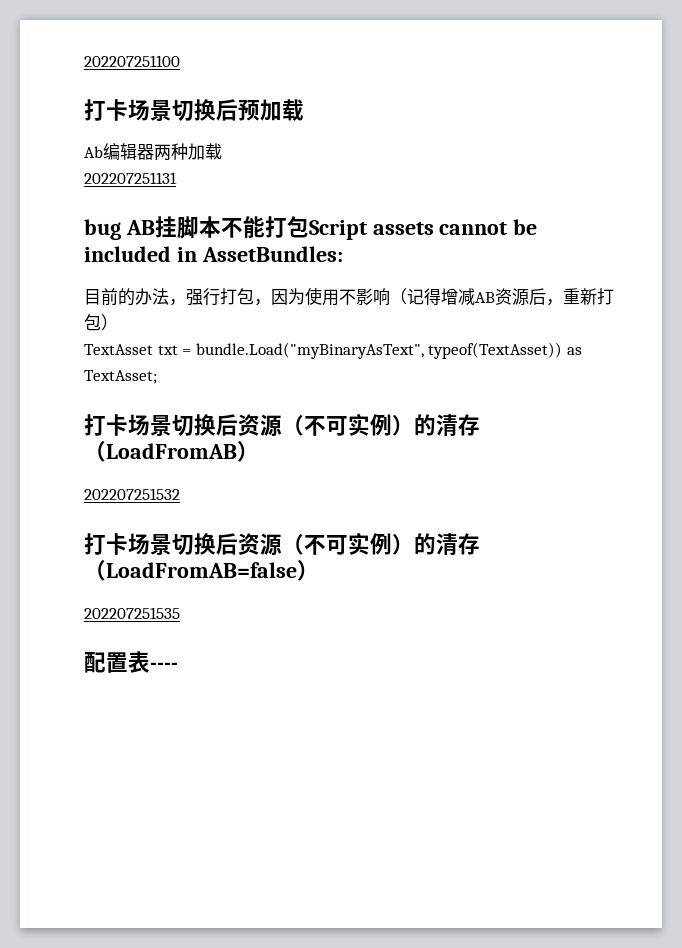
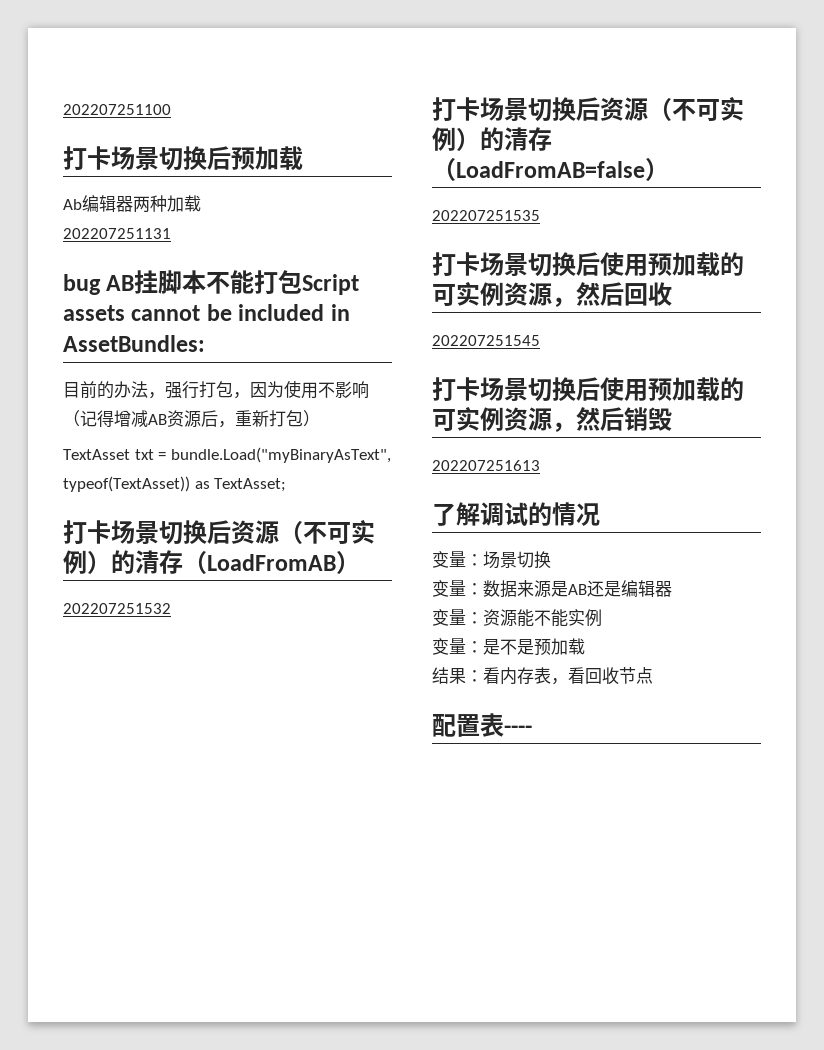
(180, 613) none -> [432,252,744,277] [432,282,672,307] [432,335,540,346] [432,377,744,402] [432,407,672,432] [432,460,540,471] [432,502,600,526] [432,551,551,569] [432,580,672,598] [432,609,602,627] [432,638,585,656] [432,667,653,685] // 打卡场景切换后使用预加载的可实例资源，然后回收 // 202207251545 // 打卡场景切换后使用预加载的可实例资源，然后销毁 // 202207251613 // 了解调试的情况 // 变量：场景切换 // 变量：数据来源是AB还是编辑器 // 变量：资源能不能实例 // 变量：是不是预加载 // 结果：看内存表，看回收节点

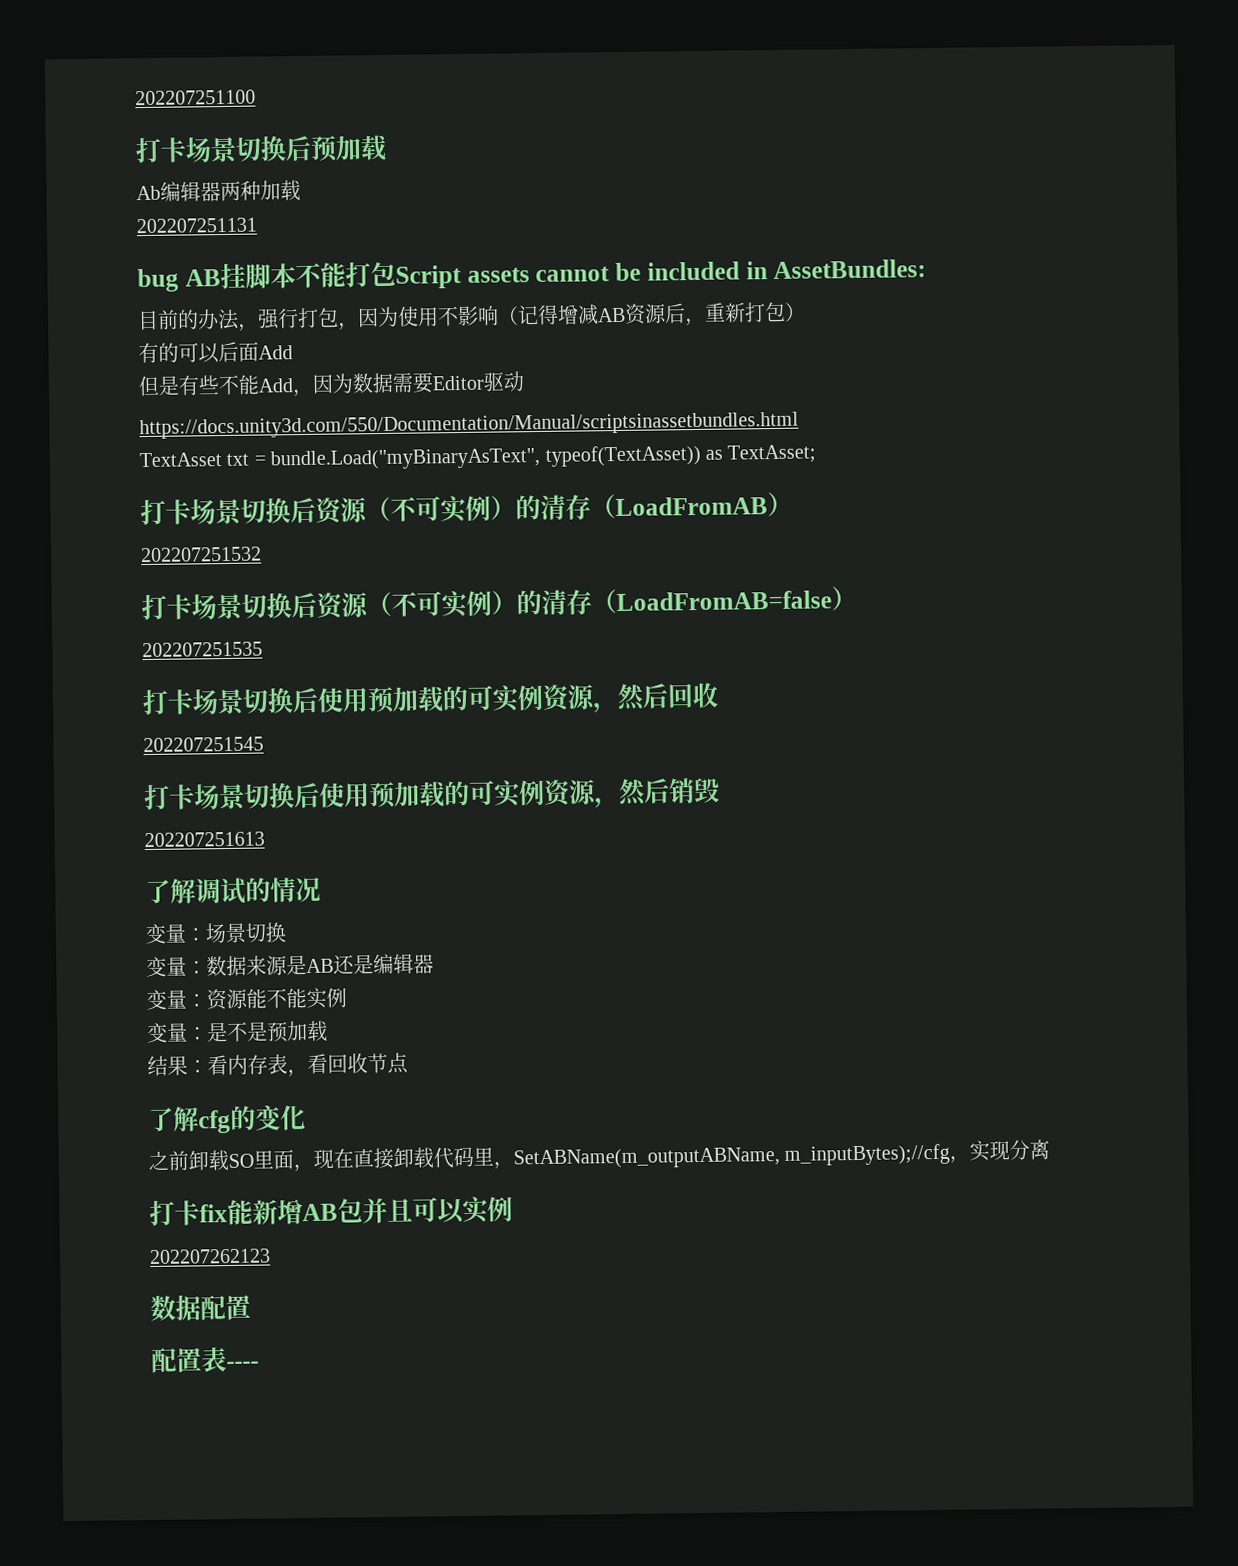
(320, 418) none -> [138,341,293,364] [138,371,525,398] [139,411,799,440] // 有的可以后面Add // 但是有些不能Add，因为数据需要Editor驱动 // https://docs.unity3d.com/550/Documentation/Manual/scriptsinassetbundles.html
(653, 675) none -> [148,1104,306,1134] [148,1139,1051,1173] [149,1196,513,1227] [149,1248,271,1265] [150,1294,251,1322] // 了解cfg的变化 // 之前卸载SO里面，现在直接卸载代码里，SetABName(m_outputABName, m_inputBytes);//cfg，实现分离 // 打卡fix能新增AB包并且可以实例 // 202207262123 // 数据配置

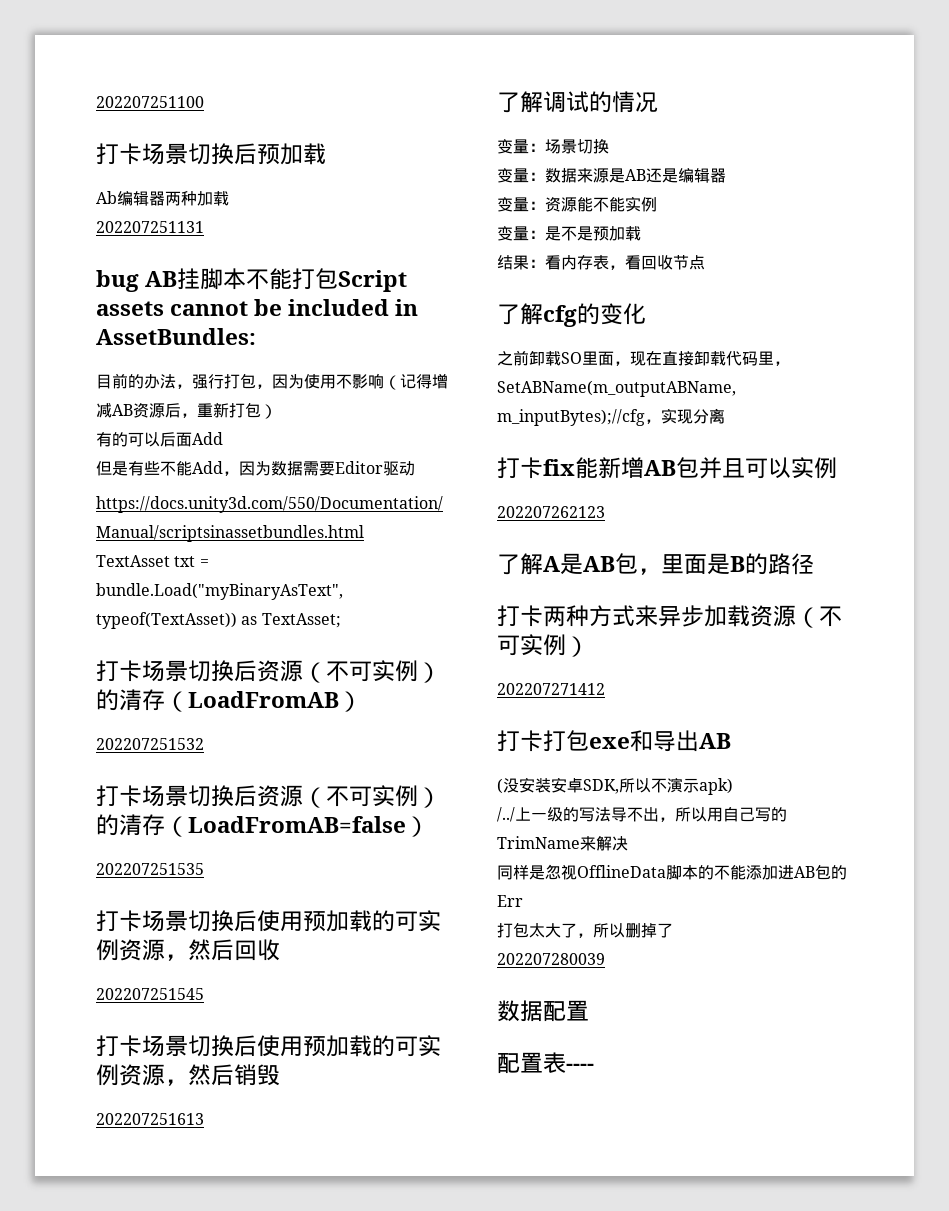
(271, 1256) none -> [497,553,814,575] [497,605,842,628] [497,634,589,657] [497,683,605,695] [497,730,731,752] [497,777,733,795] [497,807,787,822] [497,836,628,851] [497,864,847,880] [497,895,523,907] [497,922,673,938] [497,953,605,965] // 了解A是AB包，里面是B的路径 // 打卡两种方式来异步加载资源（不可实例） // 202207271412 // 打卡打包exe和导出AB // (没安装安卓SDK,所以不演示apk) // /../上一级的写法导不出，所以用自己写的TrimName来解决 // 同样是忽视OfflineData脚本的不能添加进AB包的Err // 打包太大了，所以删掉了 // 202207280039

